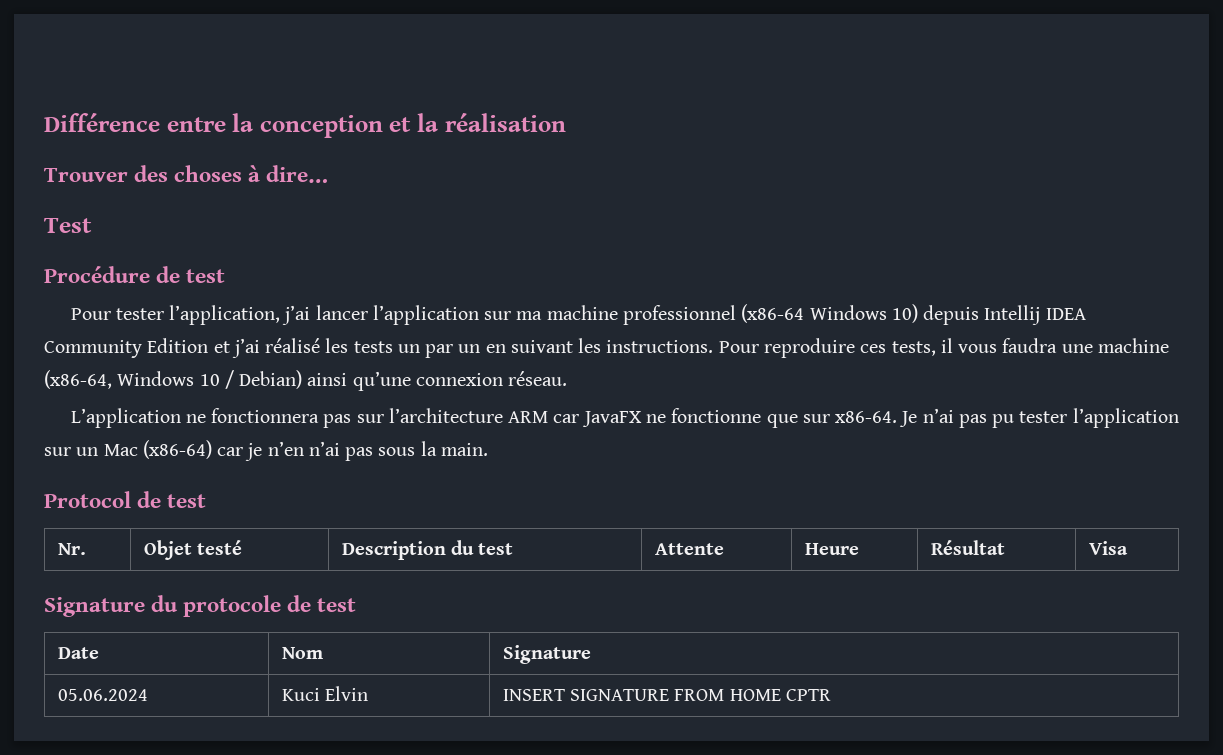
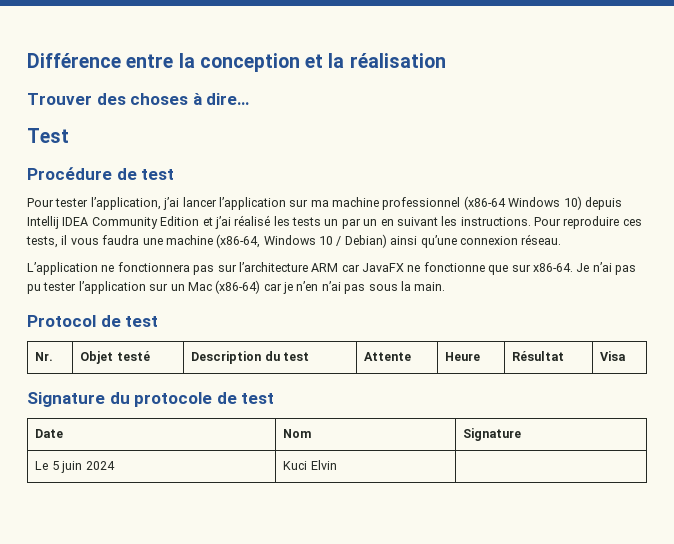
[57,689,148,701] [281,686,369,701] [502,689,831,701] 05.06.2024 | Kuci Elvin | INSERT SIGNATURE FROM HOME CPTR -> [35,461,115,473] [283,460,337,470] Le 5 juin 2024 | Kuci Elvin |

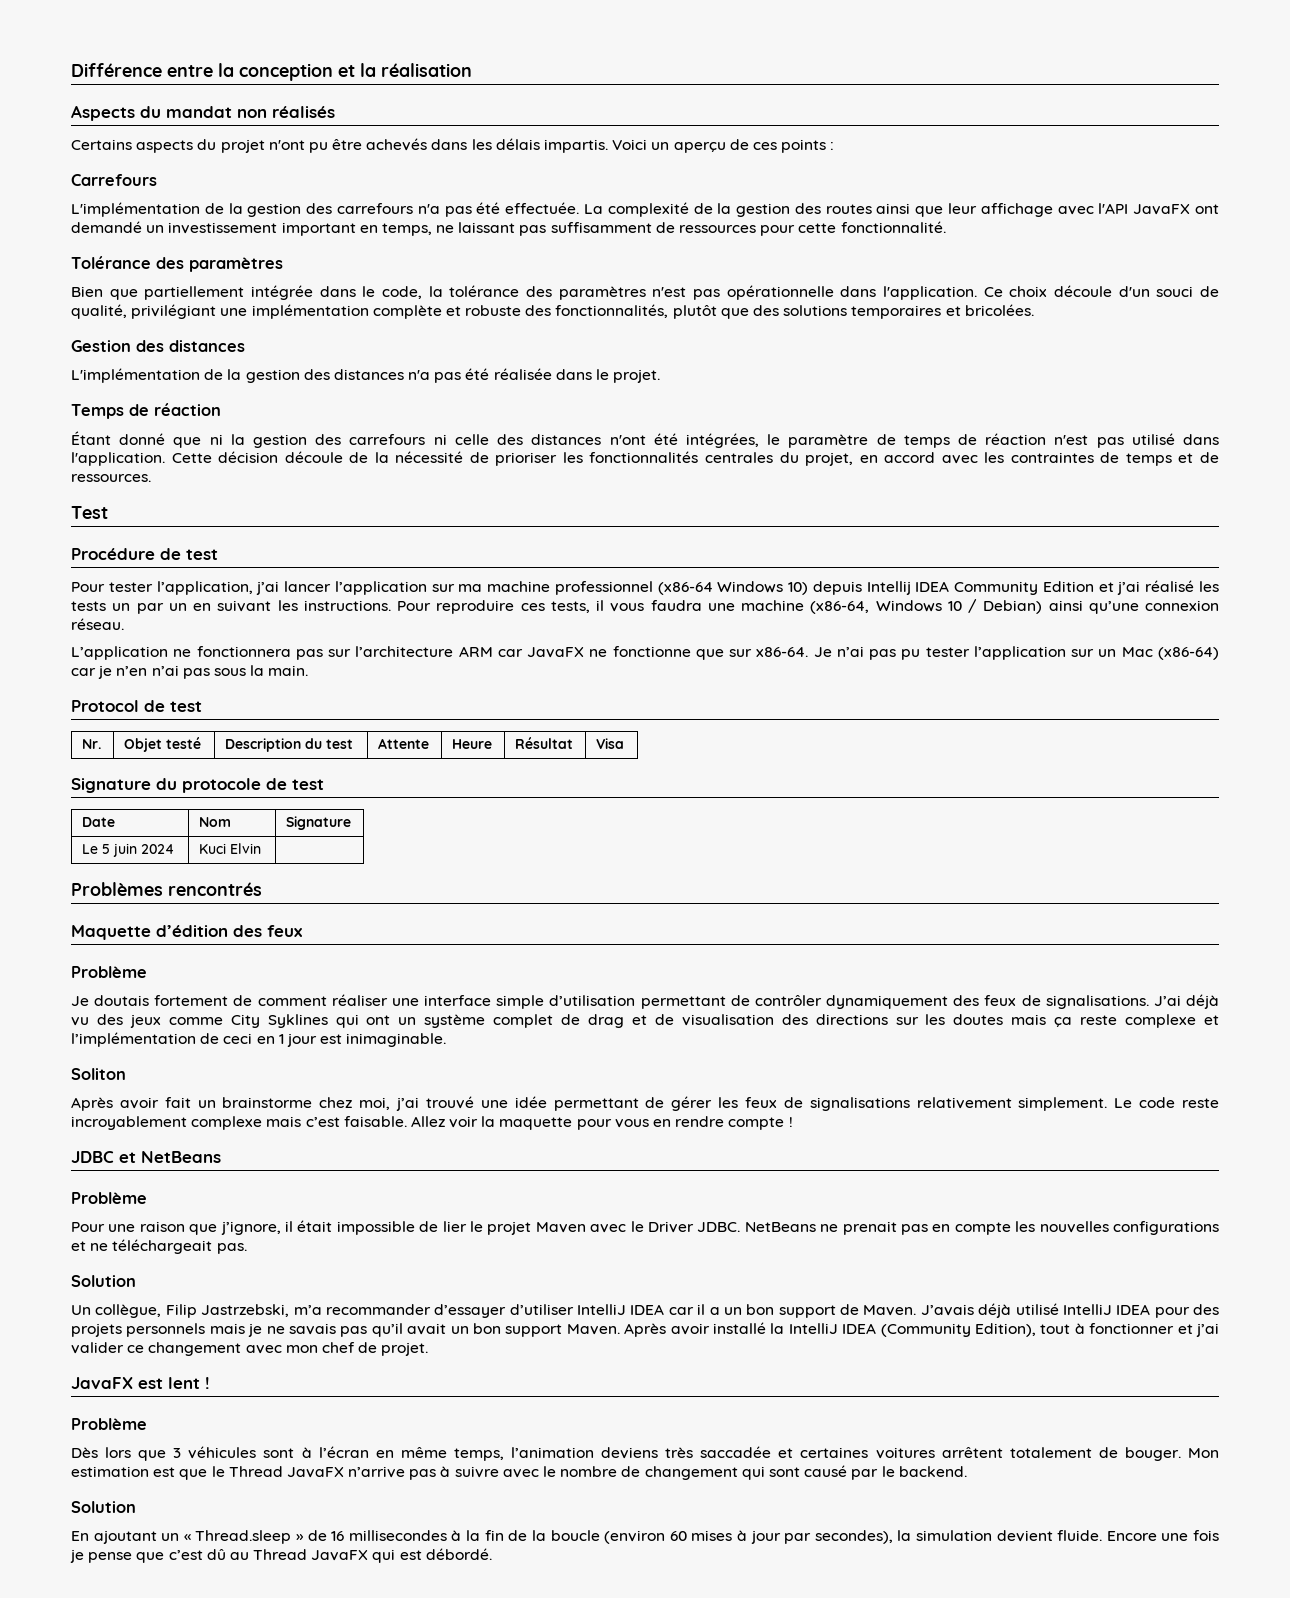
[27,93,250,105] Trouver des choses à dire… -> [71,105,335,121] [71,138,835,153] [71,174,157,186] [71,202,1219,217] [71,221,946,236] [71,256,283,272] [71,285,1219,300] [71,304,1034,319] [71,340,245,352] [71,368,661,383] [71,403,221,419] [71,431,1219,448] [71,451,1219,466] [71,474,151,482] Aspects du mandat non réalisés // Certains aspects du projet n'ont pu être achevés dans les délais impartis. Voici un aperçu de ces points : // Carrefours // L'implémentation de la gestion des carrefours n'a pas été effectuée. La complexité de la gestion des routes ainsi que leur affichage avec l'API JavaFX ont demandé un investissement important en temps, ne laissant pas suffisamment de ressources pour cette fonctionnalité. // Tolérance des paramètres // Bien que partiellement intégrée dans le code, la tolérance des paramètres n'est pas opérationnelle dans l'application. Ce choix découle d'un souci de qualité, privilégiant une implémentation complète et robuste des fonctionnalités, plutôt que des solutions temporaires et bricolées. // Gestion des distances // L'implémentation de la gestion des distances n'a pas été réalisée dans le projet. // Temps de réaction // Étant donné que ni la gestion des carrefours ni celle des distances n'ont été intégrées, le paramètre de temps de réaction n'est pas utilisé dans l'application. Cette décision découle de la nécessité de prioriser les fonctionnalités centrales du projet, en accord avec les contraintes de temps et de ressources.
(337, 465) none -> [71,882,262,896] [71,925,303,940] [71,966,147,978] [71,994,1219,1009] [71,1014,1219,1028] [71,1032,447,1047] [71,1068,126,1080] [71,1096,1219,1111] [71,1116,793,1130] [71,1151,221,1163] [71,1192,147,1204] [71,1220,1219,1235] [71,1239,247,1254] [71,1275,136,1287] [71,1303,1219,1318] [71,1322,1219,1337] [71,1342,429,1356] [71,1377,210,1389] [71,1418,147,1430] [71,1446,1220,1461] [71,1465,967,1480] [71,1501,136,1513] [71,1530,1220,1544] [70,1548,492,1563] // Problèmes rencontrés // Maquette d’édition des feux // Problème // Je doutais fortement de comment réaliser une interface simple d’utilisation permettant de contrôler dynamiquement des feux de signalisations. J’ai déjà vu des jeux comme City Syklines qui ont un système complet de drag et de visualisation des directions sur les doutes mais ça reste complexe et l’implémentation de ceci en 1 jour est inimaginable. // Soliton // Après avoir fait un brainstorme chez moi, j’ai trouvé une idée permettant de gérer les feux de signalisations relativement simplement. Le code reste incroyablement complexe mais c’est faisable. Allez voir la maquette pour vous en rendre compte ! // JDBC et NetBeans // Problème // Pour une raison que j’ignore, il était impossible de lier le projet Maven avec le Driver JDBC. NetBeans ne prenait pas en compte les nouvelles configurations et ne téléchargeait pas. // Solution // Un collègue, Filip Jastrzebski, m’a recommander d’essayer d’utiliser IntelliJ IDEA car il a un bon support de Maven. J’avais déjà utilisé IntelliJ IDEA pour des projets personnels mais je ne savais pas qu’il avait un bon support Maven. Après avoir installé la IntelliJ IDEA (Community Edition), tout à fonctionner et j’ai valider ce changement avec mon chef de projet. // JavaFX est lent ! // Problème // Dès lors que 3 véhicules sont à l’écran en même temps, l’animation deviens très saccadée et certaines voitures arrêtent totalement de bouger. Mon estimation est que le Thread JavaFX n’arrive pas à suivre avec le nombre de changement qui sont causé par le backend. // Solution // En ajoutant un « Thread.sleep » de 16 millisecondes à la fin de la boucle (environ 60 mises à jour par secondes), la simulation devient fluide. Encore une fois je pense que c’est dû au Thread JavaFX qui est débordé.

